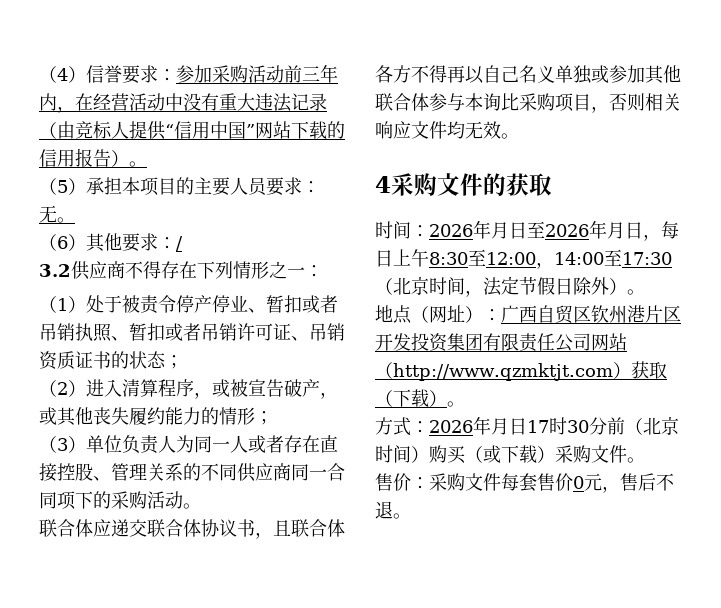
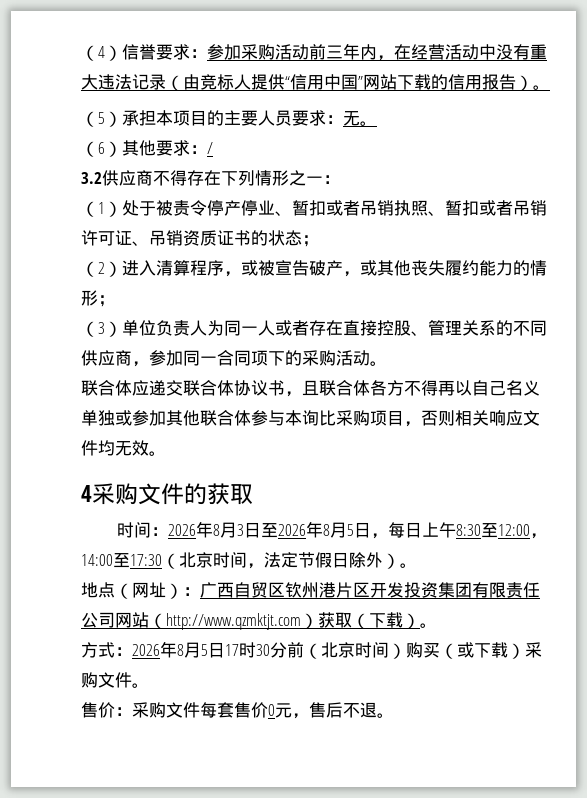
(291, 472) none -> [132,350,183,367] ，参加
[491,220,625,239] 月日至2026年月 -> [213,521,355,538] 8月3日至2026年8月5
[491,418,509,435] 月 -> [177,642,208,658] 8月5

